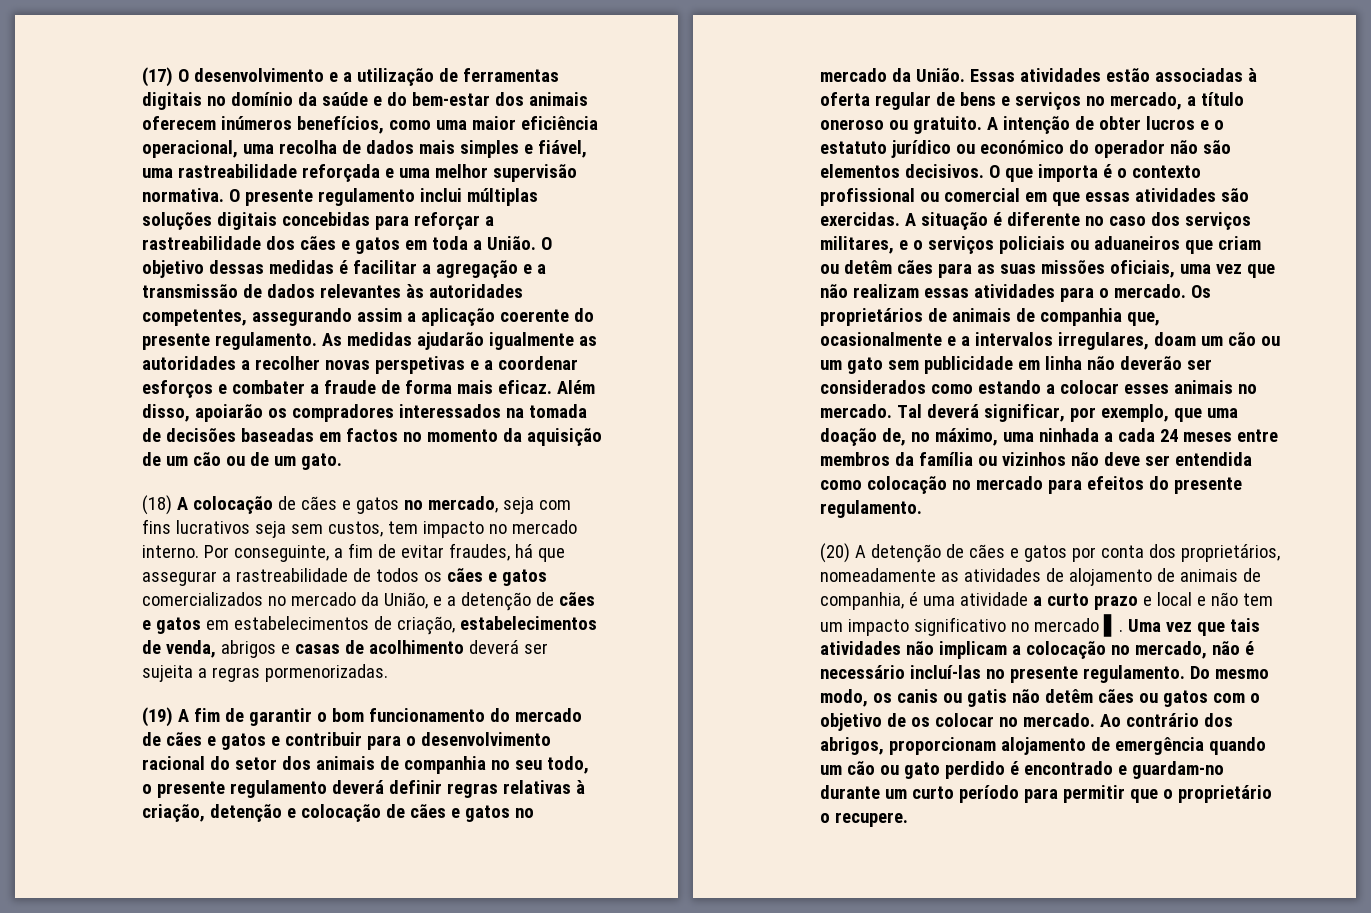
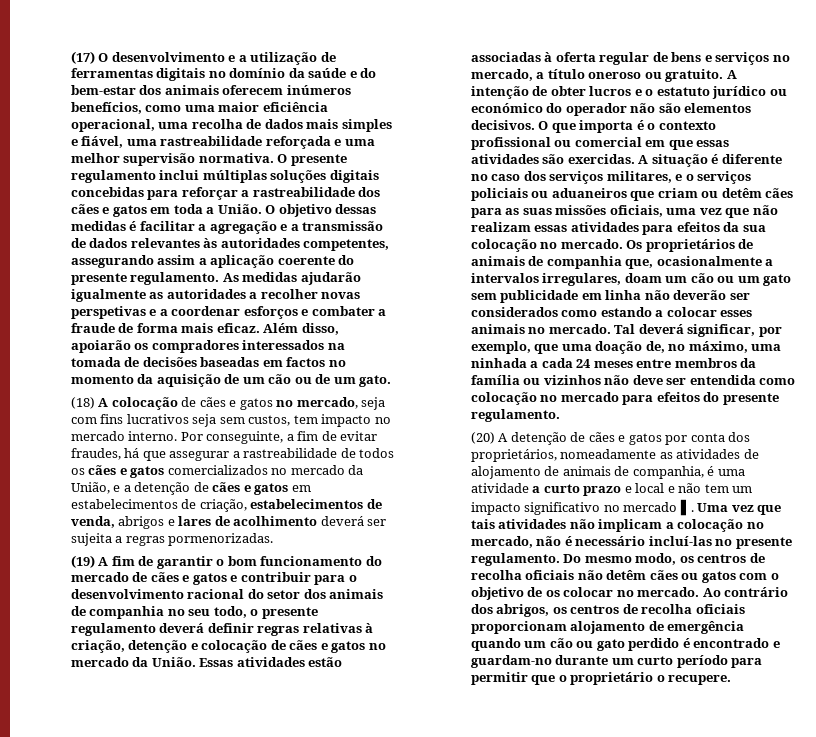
[294,644,340,654] casas -> [178,516,212,526] lares
[1098,288,1109,298] o -> [676,222,766,232] [470,239,558,252] efeitos da sua colocação no
[946,336,956,346] e -> (762, 261) none
[896,689,1007,707] canis ou gatis -> [697,553,765,563] [470,570,575,580] centros de recolha oficiais
(884, 746) none -> [552,604,745,614] os centros de recolha oficiais

